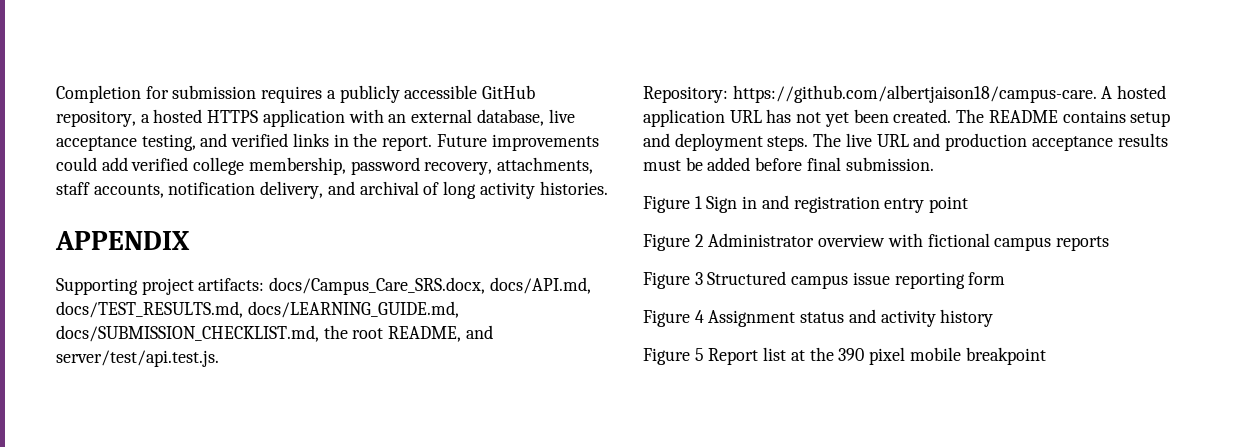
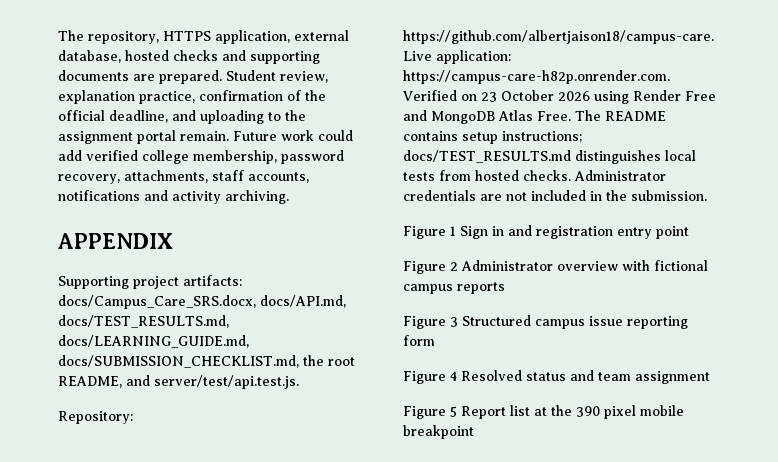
[56,85,536,103] [56,109,575,127] [56,133,599,151] Completion for submission requires a publicly accessible GitHub repository, a hosted HTTPS application with an external database, live acceptance testing, and verified links in the report. Future improvements -> [58,30,349,44] [58,50,320,64] [58,70,328,84] [58,90,326,104] [58,110,306,124] [58,130,314,144] The repository, HTTPS application, external database, hosted checks and supporting documents are prepared. Student review, explanation practice, confirmation of the official deadline, and uploading to the assignment portal remain. Future work
[168,181,608,199] notification delivery, and archival of long activity histories. -> [58,190,289,204] notifications and activity archiving.
[1101,85,1167,99] [643,109,1171,127] [643,133,1168,151] [643,157,841,171] A hosted application URL has not yet been created. The README contains setup and deployment steps. The live URL and production acceptance results must be added before final -> [403,50,511,64] [403,70,670,84] [403,90,716,104] [403,110,666,124] [403,131,582,144] [403,150,696,164] [403,170,666,181] [403,190,627,201] Live application: https://campus-care-h82p.onrender.com. Verified on 23 October 2026 using Render Free and MongoDB Atlas Free. The README contains setup instructions; docs/TEST_RESULTS.md distinguishes local tests from hosted checks. Administrator credentials are not included in the
[708,310,796,327] Assignment -> [461,370,522,381] Resolved
[880,309,994,327] activity history -> [598,371,710,384] team assignment

